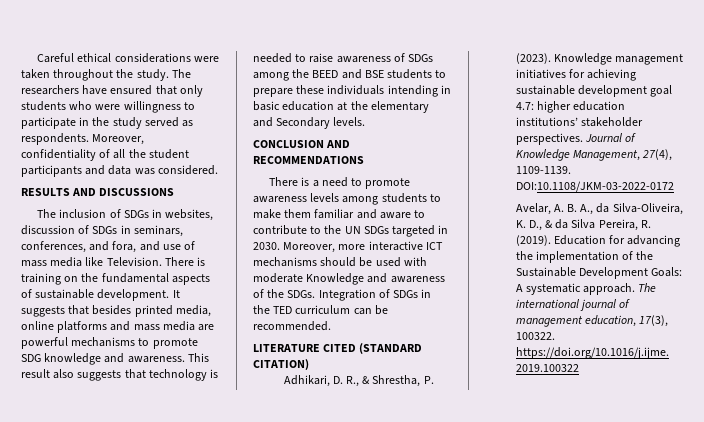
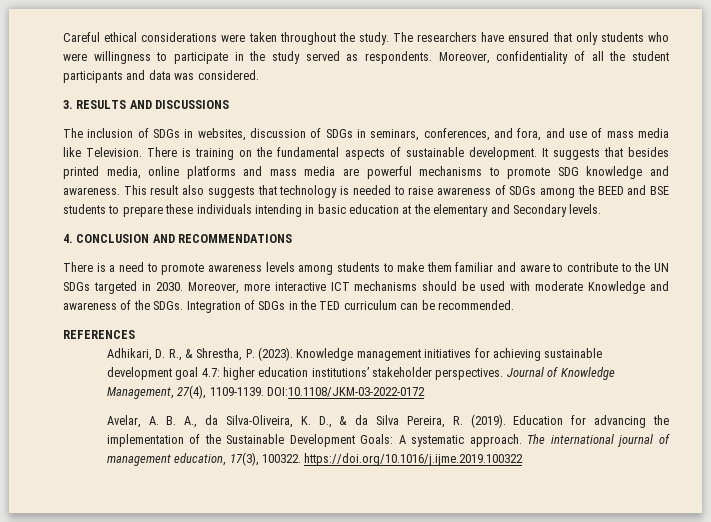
(218, 170) none -> [63,100,73,109] 3.
(366, 121) none -> [63,234,73,243] 4.
[253,343,423,354] [253,359,309,370] LITERATURE CITED (STANDARD CITATION) -> [63,330,135,339] REFERENCES

